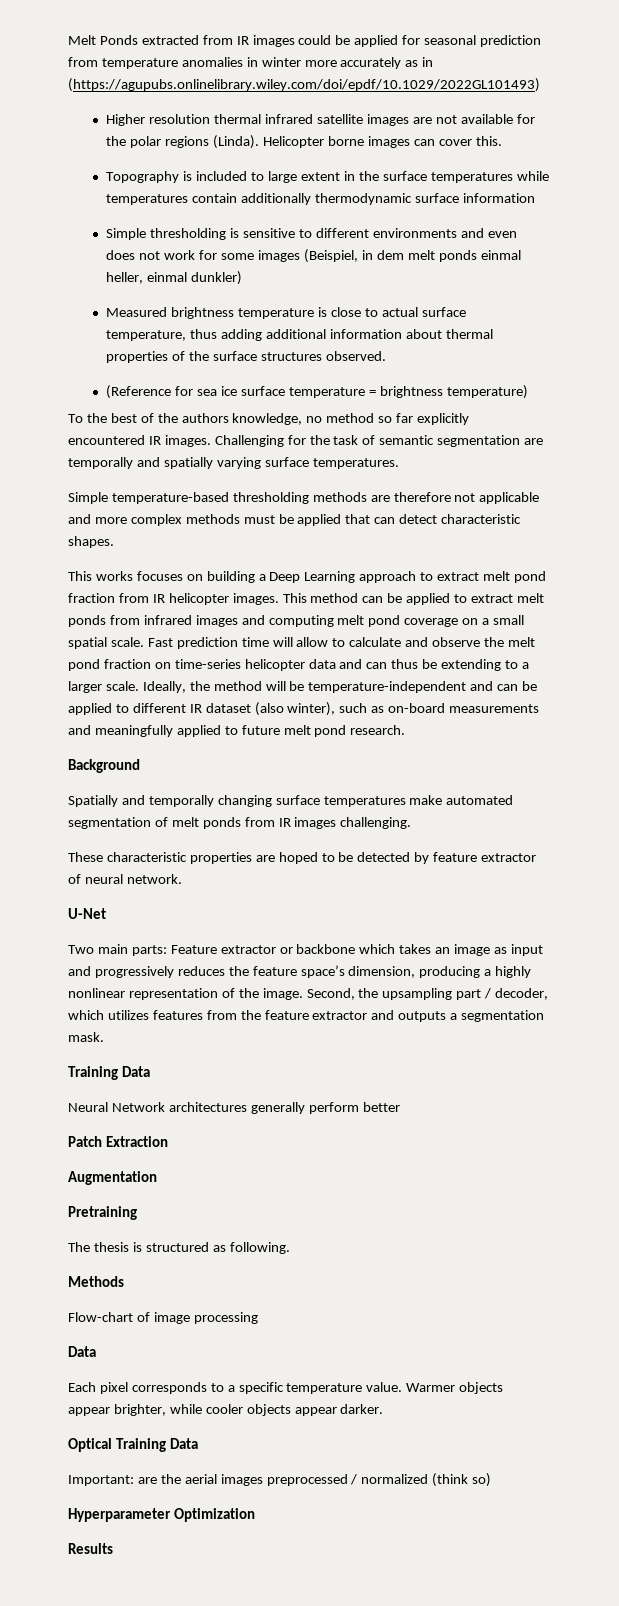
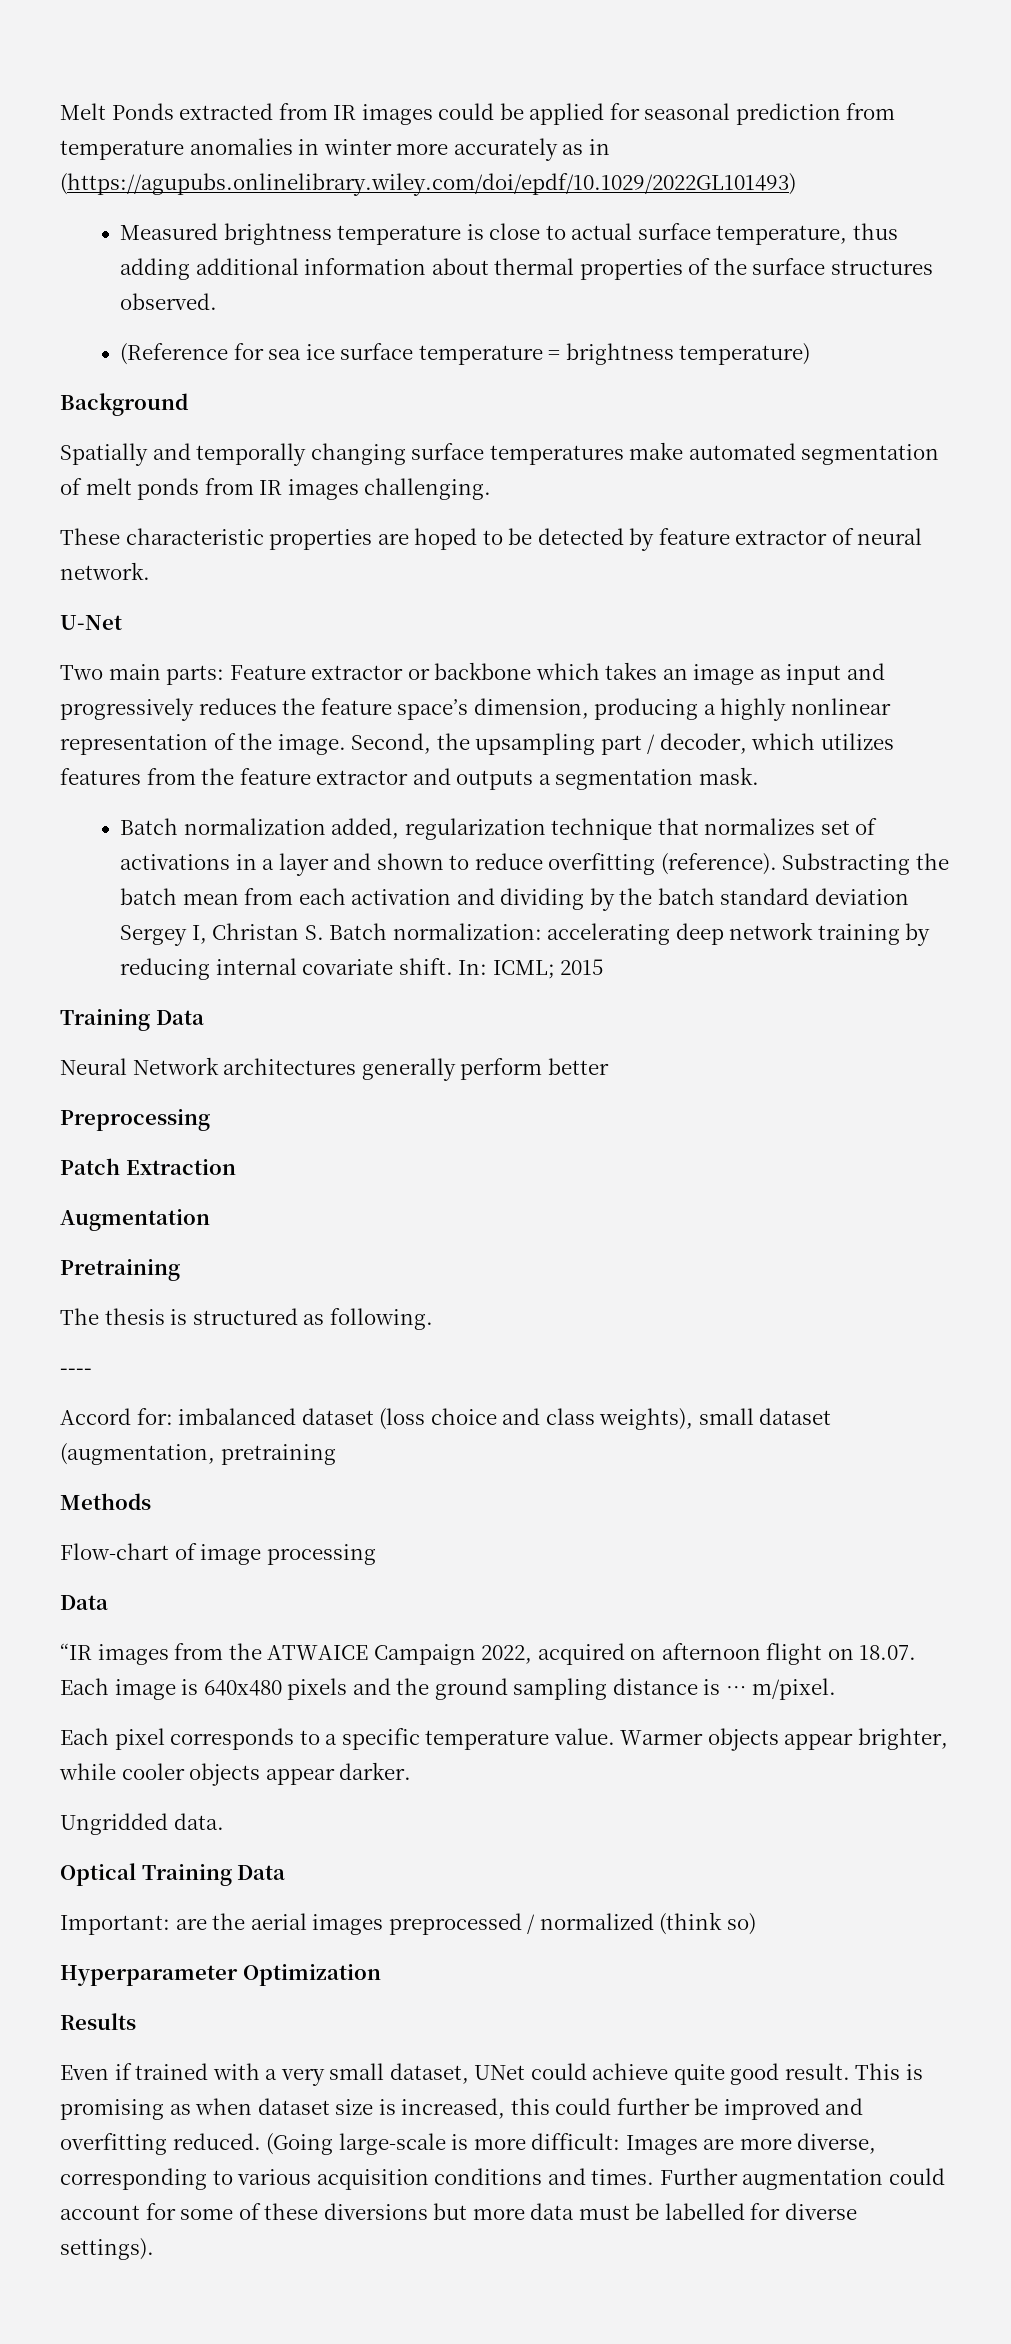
[106,114,535,126] [106,135,502,149] [106,171,549,183] [106,193,536,205] [106,228,517,240] [106,249,521,263] [106,271,243,285] // Higher resolution thermal infrared satellite images are not available for the polar regions (Linda). Helicopter borne images can cover this. // Topography is included to large extent in the surface temperatures while temperatures contain additionally thermodynamic surface information // Simple thresholding is sensitive to different environments and even does not work for some images (Beispiel, in dem melt ponds einmal heller, einmal dunkler) -> (796, 184) none
[68,413,470,425] [68,435,544,447] [68,457,399,469] [68,492,540,504] [68,514,522,526] [68,536,114,548] [68,571,546,583] [68,593,544,605] [68,615,525,627] [68,637,535,649] [68,659,529,671] [68,681,538,693] [68,702,540,716] [68,725,406,737] // To the best of the authors knowledge, no method so far explicitly encountered IR images. Challenging for the task of semantic segmentation are temporally and spatially varying surface temperatures. // Simple temperature-based thresholding methods are therefore not applicable and more complex methods must be applied that can detect characteristic shapes. // This works focuses on building a Deep Learning approach to extract melt pond fraction from IR helicopter images. This method can be applied to extract melt ponds from infrared images and computing melt pond coverage on a small spatial scale. Fast prediction time will allow to calculate and observe the melt pond fraction on time-series helicopter data and can thus be extending to a larger scale. Ideally, the method will be temperature-independent and can be applied to different IR dataset (also winter), such as on-board measurements and meaningfully applied to future melt pond research. -> (811, 354) none
(104, 1037) none -> [120,818,878,840] [120,853,949,876] [120,888,909,911] [120,922,931,946] [120,958,604,980] // Batch normalization added, regularization technique that normalizes set of activations in a layer and shown to reduce overfitting (reference). Substracting the batch mean from each activation and dividing by the batch standard deviation Sergey I, Christan S. Batch normalization: accelerating deep network training by reducing internal covariate shift. In: ICML; 2015
(400, 1107) none -> [60,1109,210,1131] // Preprocessing
(290, 1248) none -> [60,1368,92,1375] [60,1408,832,1430] [60,1443,336,1465] // ---- // Accord for: imbalanced dataset (loss choice and class weights), small dataset (augmentation, pretraining
(96, 1351) none -> [60,1643,917,1665] [60,1678,837,1700] // “IR images from the ATWAICE Campaign 2022, acquired on afternoon flight on 18.07. Each image is 640x480 pixels and the ground sampling distance is … m/pixel.
(384, 1409) none -> [60,1813,224,1835] // Ungridded data.
(113, 1548) none -> [60,2063,924,2086] [60,2098,864,2120] [60,2133,877,2155] [60,2168,945,2190] [60,2203,857,2220] [60,2238,154,2260] // Even if trained with a very small dataset, UNet could achieve quite good result. This is promising as when dataset size is increased, this could further be improved and overfitting reduced. (Going large-scale is more difficult: Images are more diverse, corresponding to various acquisition conditions and times. Further augmentation could account for some of these diversions but more data must be labelled for diverse settings).

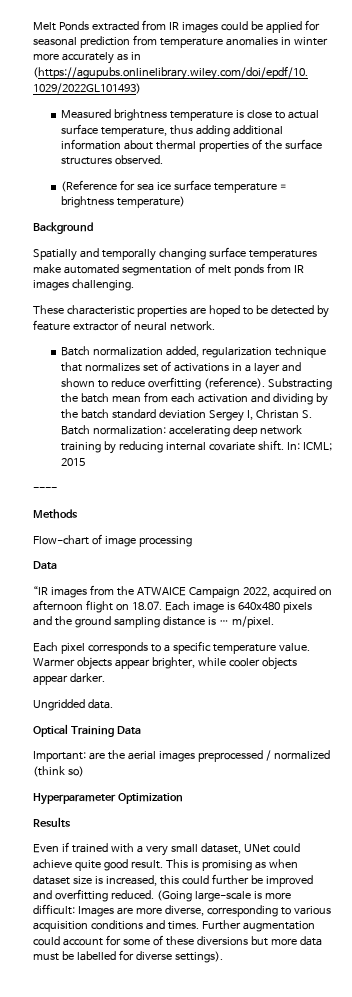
[60,615,122,630] [60,662,885,685] [60,698,891,721] [60,733,894,755] [60,767,759,790] // U-Net // Two main parts: Feature extractor or backbone which takes an image as input and progressively reduces the feature space’s dimension, producing a highly nonlinear representation of the image. Second, the upsampling part / decoder, which utilizes features from the feature extractor and outputs a segmentation mask. -> (215, 326) none
[60,1009,204,1031] [60,1057,609,1081] [60,1109,210,1131] [60,1158,236,1175] [60,1209,210,1231] [60,1259,180,1281] [60,1308,433,1330] [60,1368,92,1375] [60,1408,832,1430] [60,1443,336,1465] Training Data // Neural Network architectures generally perform better // Preprocessing // Patch Extraction // Augmentation // Pretraining // The thesis is structured as following. // ---- // Accord for: imbalanced dataset (loss choice and class weights), small dataset (augmentation, pretraining -> [33,487,57,492] ----

